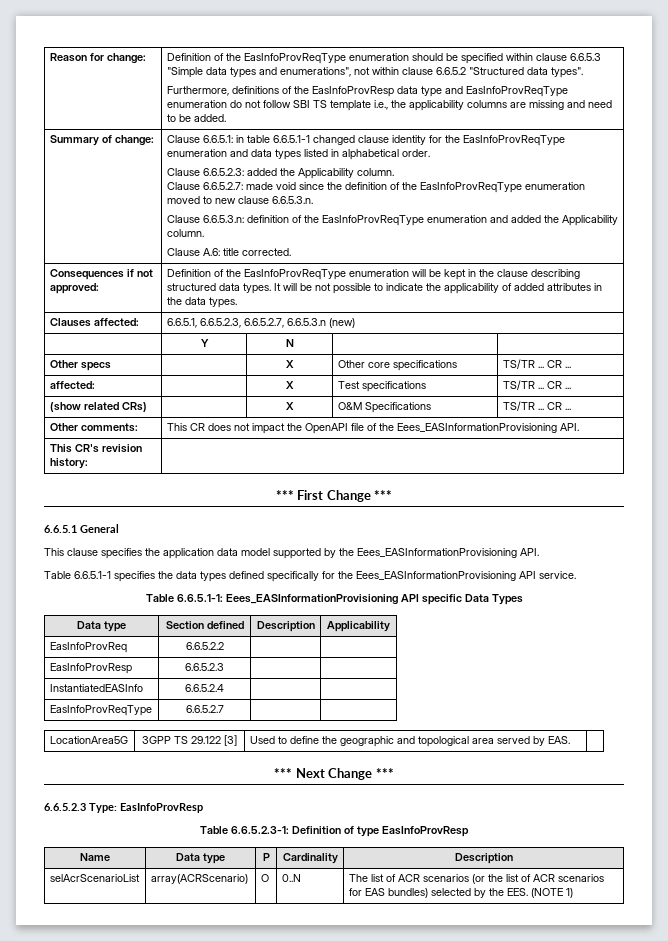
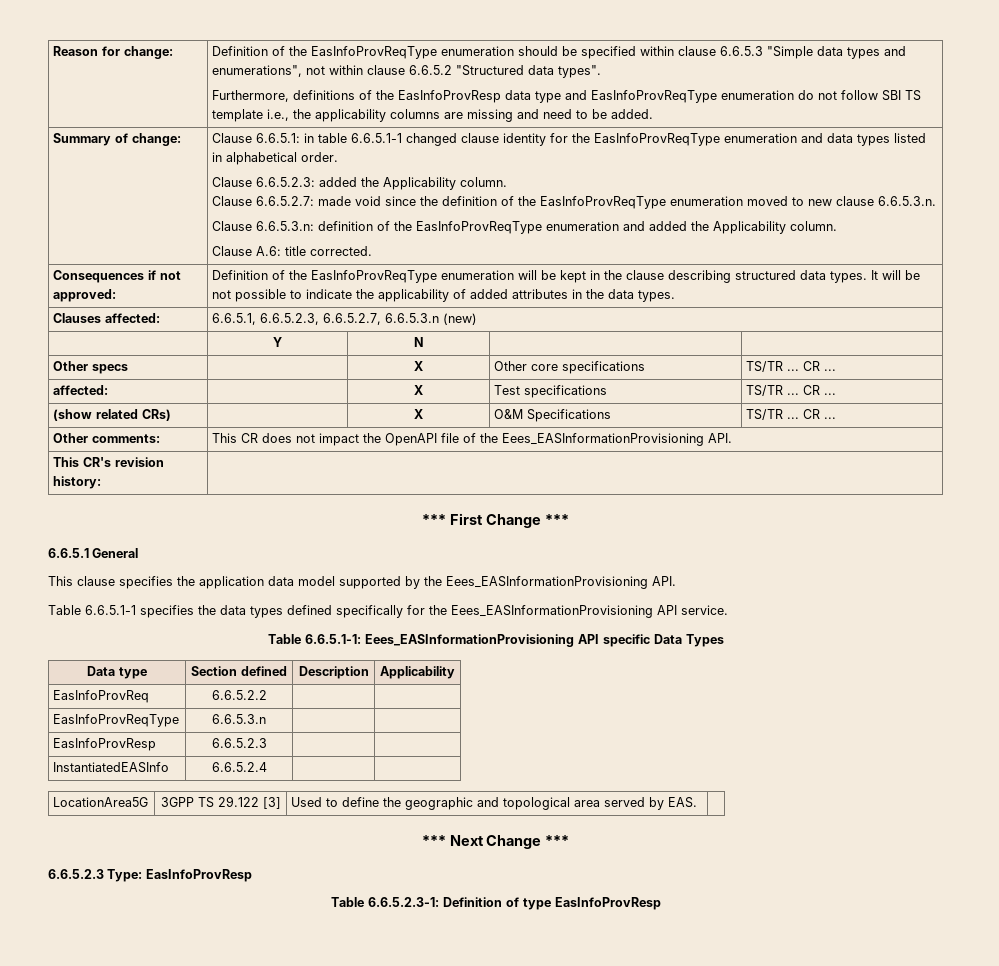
(224, 646) none -> [53,714,180,727] [212,714,266,724] // EasInfoProvReqType | 6.6.5.3.n | |
[49,705,152,716] [185,705,224,713] // EasInfoProvReqType | 6.6.5.2.7 | | -> (267, 767) none
[80,853,110,861] [176,853,225,864] [262,853,270,861] [282,853,338,864] [454,853,513,864] [49,874,140,882] [150,874,248,884] [260,874,269,882] [281,874,301,882] [348,874,604,884] [348,888,573,898] // Name | Data type | P | Cardinality | Description // selAcrScenarioList | array(ACRScenario) | O | 0..N | The list of ACR scenarios (or the list of ACR scenarios for EAS bundles) selected by the EES. (NOTE 1) -> (661, 903) none

